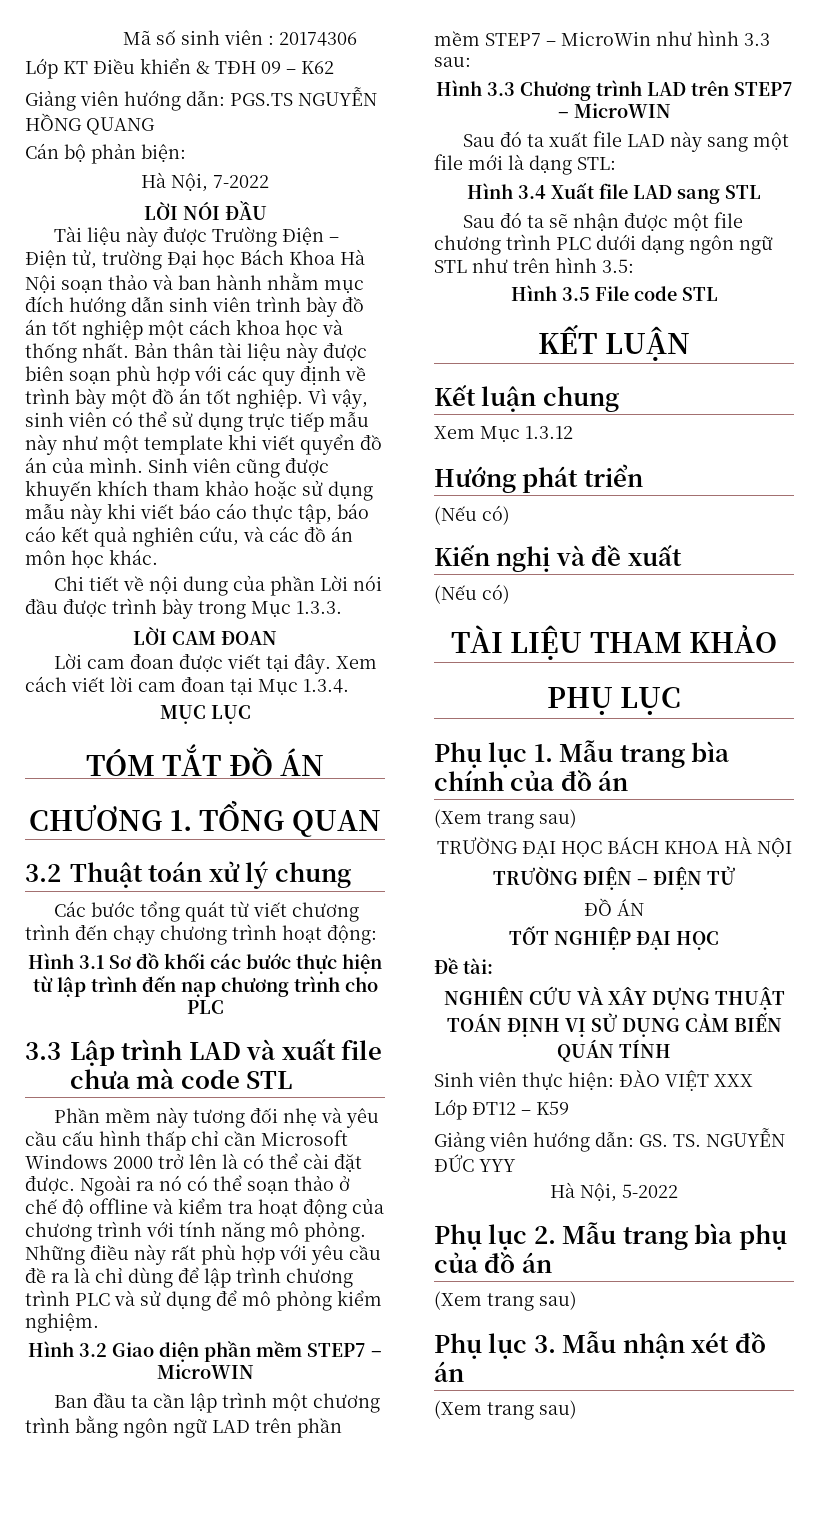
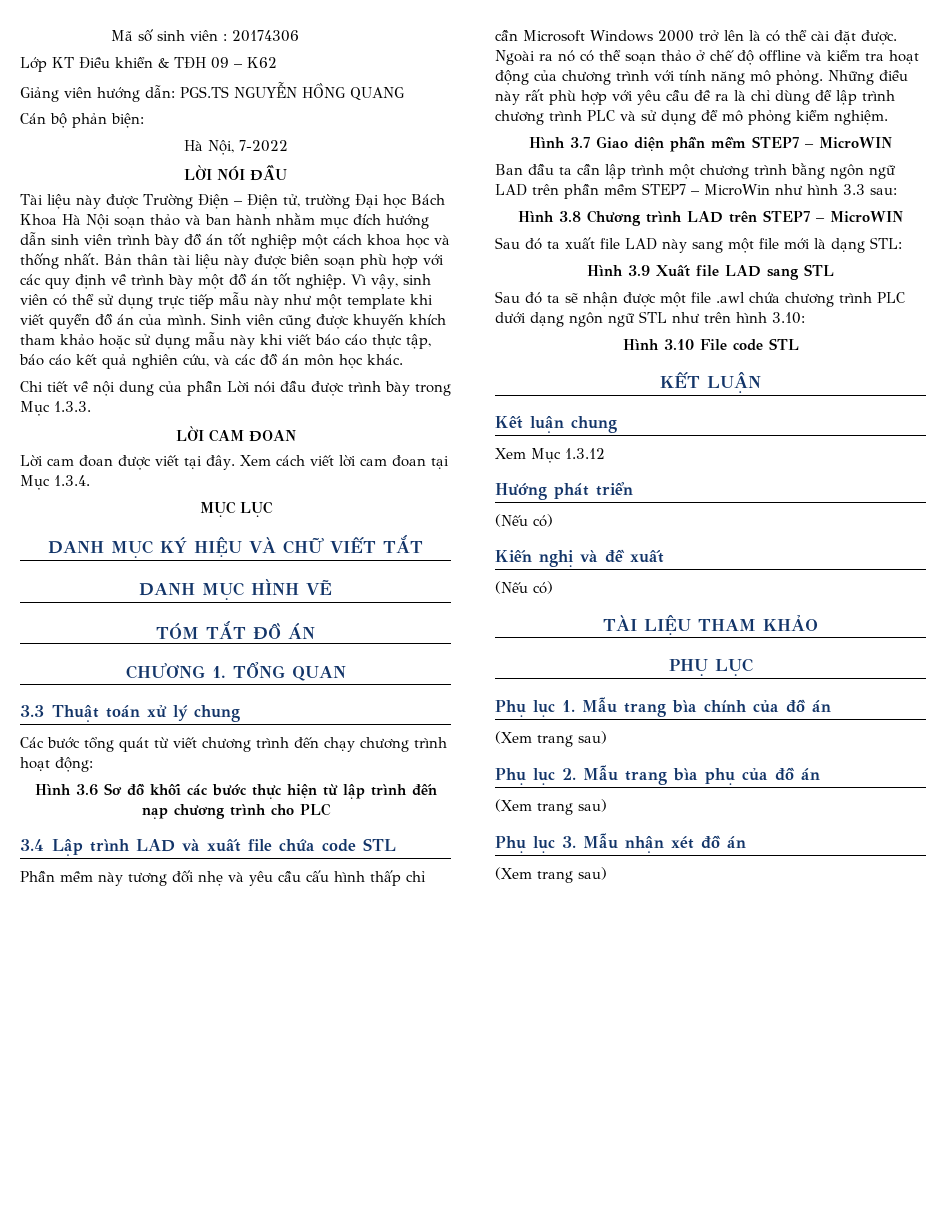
(251, 714) none -> [48,535,423,558] [139,579,332,600] // DANH MỤC KÝ HIỆU VÀ CHỮ VIẾT TẮT // DANH MỤC HÌNH VẼ
[25,864,61,882] 3.2 -> [20,705,44,717] 3.3
[79,955,104,969] 3.1 -> [75,784,98,796] 3.6
[25,1042,61,1060] 3.3 -> [20,839,44,851] 3.4
[70,1068,175,1089] chưa mà -> [278,839,315,852] chứa
[79,1343,107,1357] 3.2 -> [570,137,590,148] 3.7
[486,82,515,96] 3.3 -> [559,211,581,222] 3.8
[518,185,546,199] 3.4 -> [628,265,650,276] 3.9
(743, 220) none -> [716,292,780,303] .awl chứa
[602,259,634,273] [510,285,590,301] 3.5: // Hình 3.5 -> [772,312,805,324] [622,339,694,350] 3.10: // Hình 3.10
[436,837,792,858] [493,866,735,890] [584,898,644,916] [509,926,719,950] [434,958,493,974] [443,986,785,1010] [446,1012,782,1037] [557,1039,671,1062] [434,1070,753,1091] [434,1099,569,1120] [434,1128,785,1152] [434,1154,516,1172] [550,1182,678,1202] // TRƯỜNG ĐẠI HỌC BÁCH KHOA HÀ NỘI // TRƯỜNG ĐIỆN – ĐIỆN TỬ // ĐỒ ÁN // TỐT NGHIỆP ĐẠI HỌC // Đề tài: // NGHIÊN CỨU VÀ XÂY DỰNG THUẬT TOÁN ĐỊNH VỊ SỬ DỤNG CẢM BIẾN QUÁN TÍNH // Sinh viên thực hiện: ĐÀO VIỆT XXX // Lớp ĐT12 – K59 // Giảng viên hướng dẫn: GS. TS. NGUYỄN ĐỨC YYY // Hà Nội, 5-2022 -> (607, 737) none

